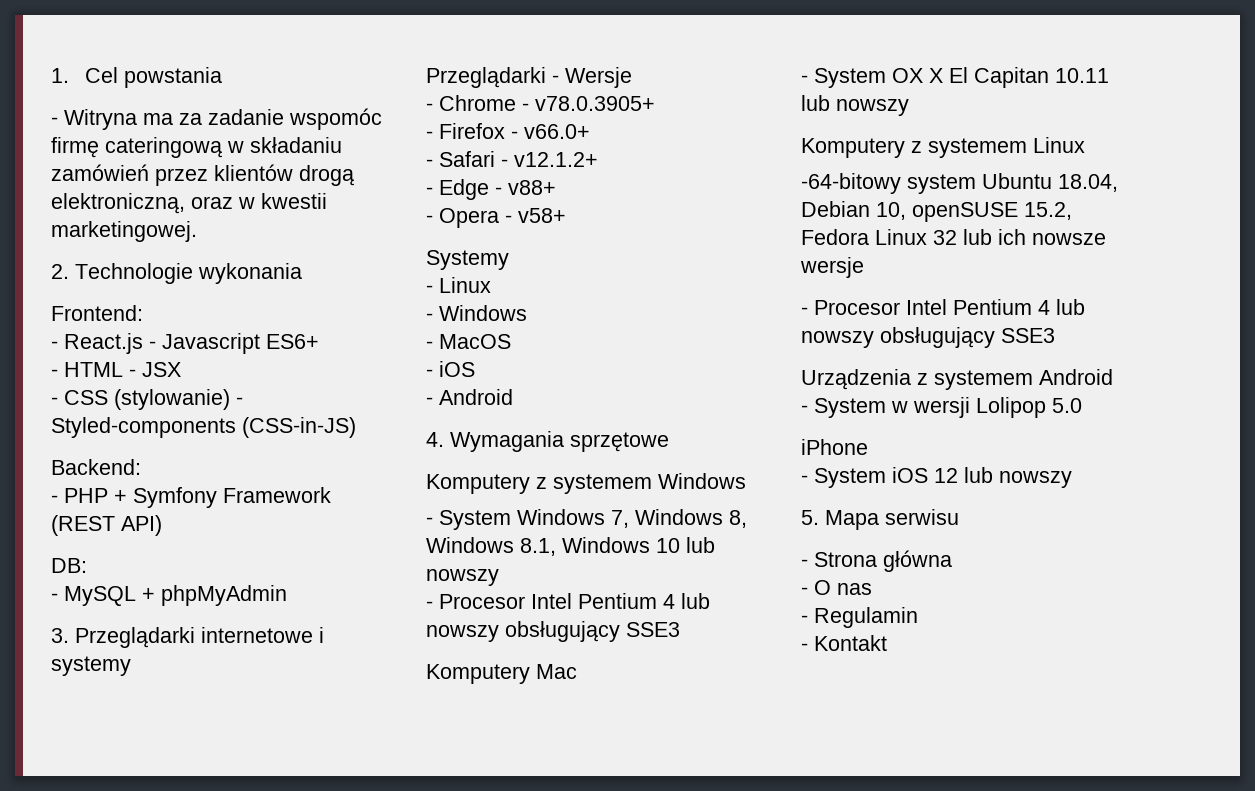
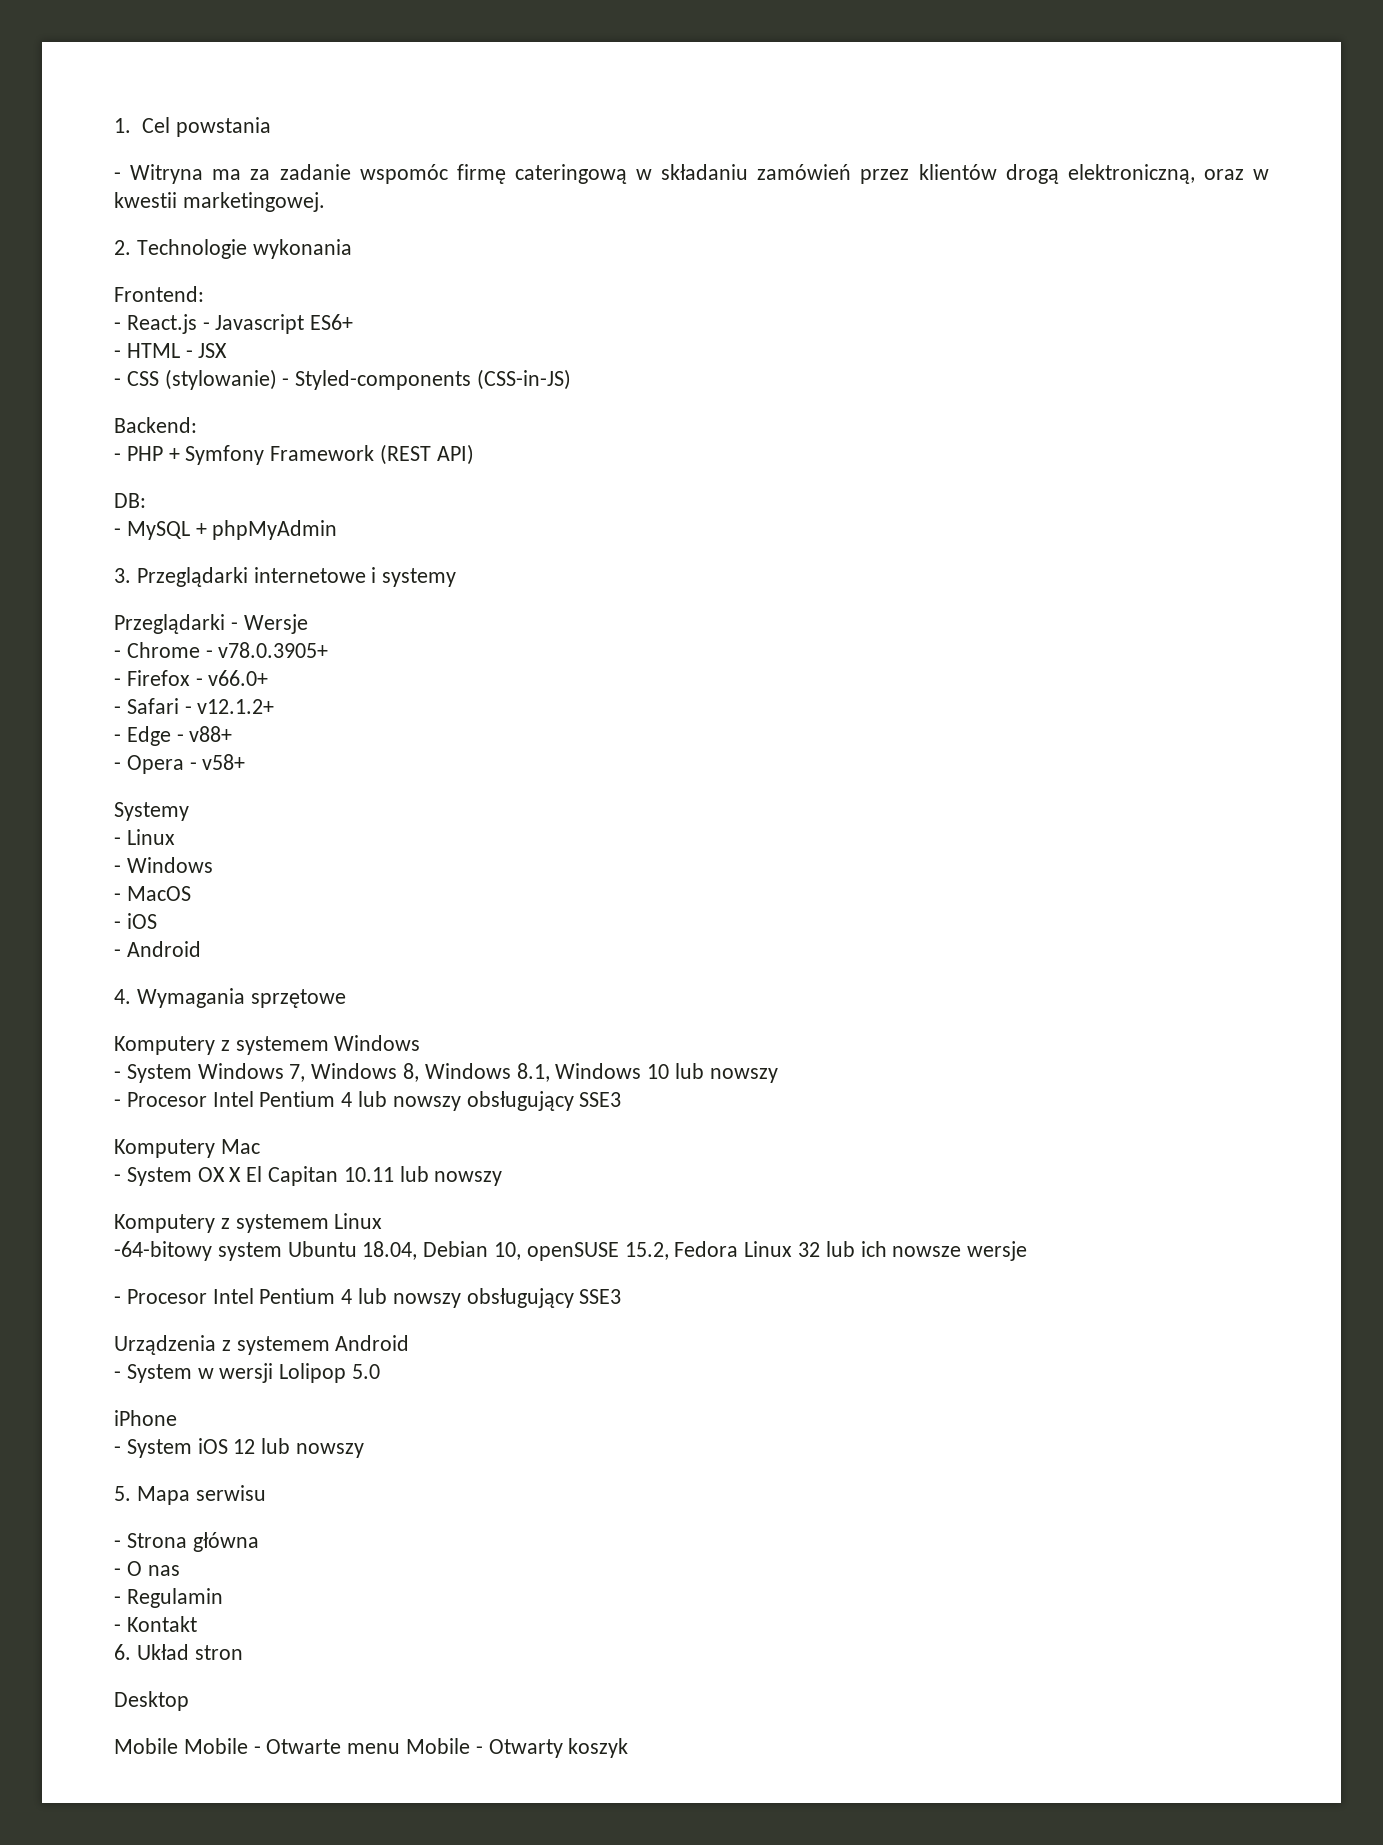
(887, 643) none -> [114,1644,243,1660] [114,1691,189,1711] [114,1738,629,1758] // 6. Układ stron // Desktop // Mobile Mobile - Otwarte menu Mobile - Otwarty koszyk

